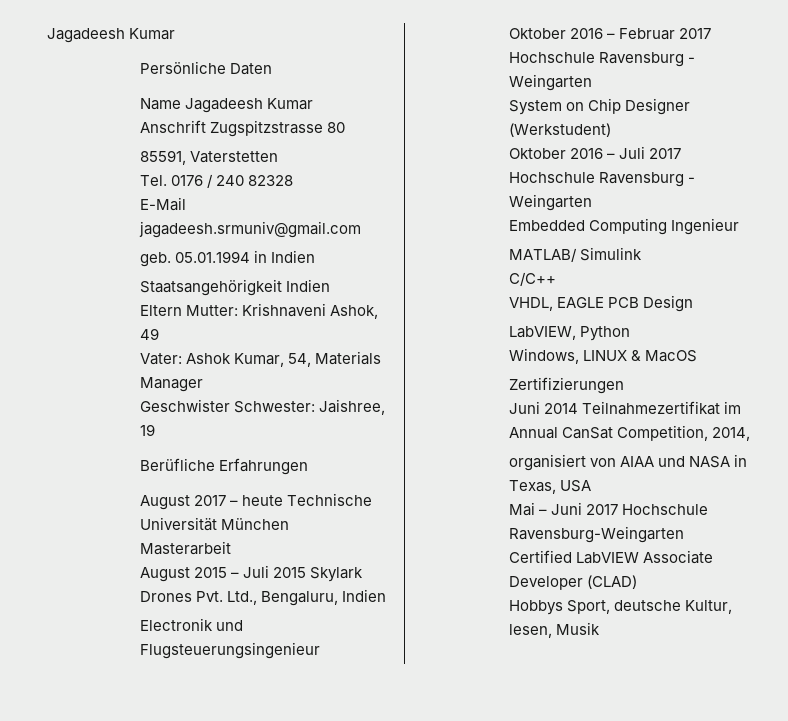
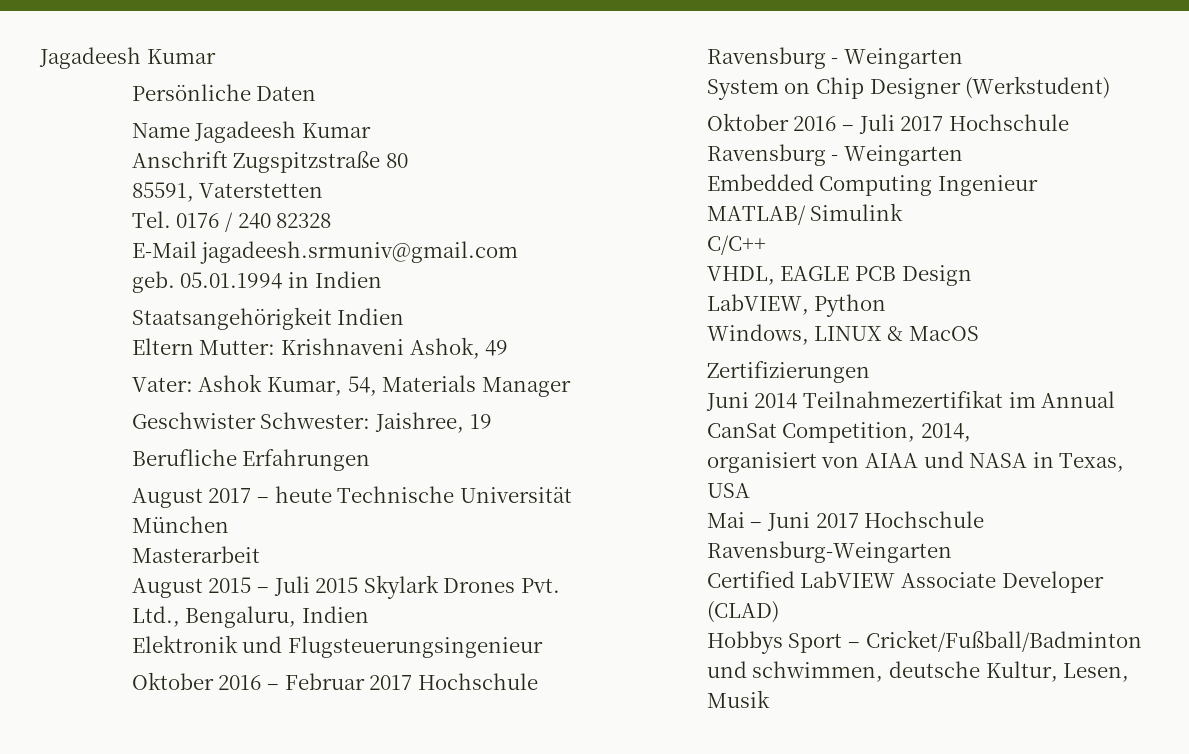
[210,120,324,137] Zugspitzstrasse -> [233,151,381,173] Zugspitzstraße
[140,458,216,471] Berüfliche -> [131,449,237,466] Berufliche
[140,618,214,631] Electronik -> [131,635,238,653] Elektronik
[567,600,611,614] Sport, -> [788,630,1142,653] [706,661,884,682] Sport – Cricket/Fußball/Badminton und schwimmen,
[509,624,553,638] lesen, -> [1063,663,1130,682] Lesen,

